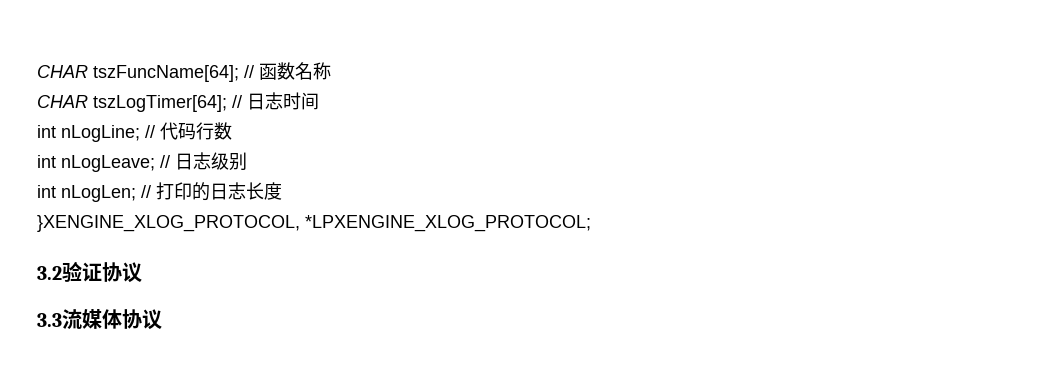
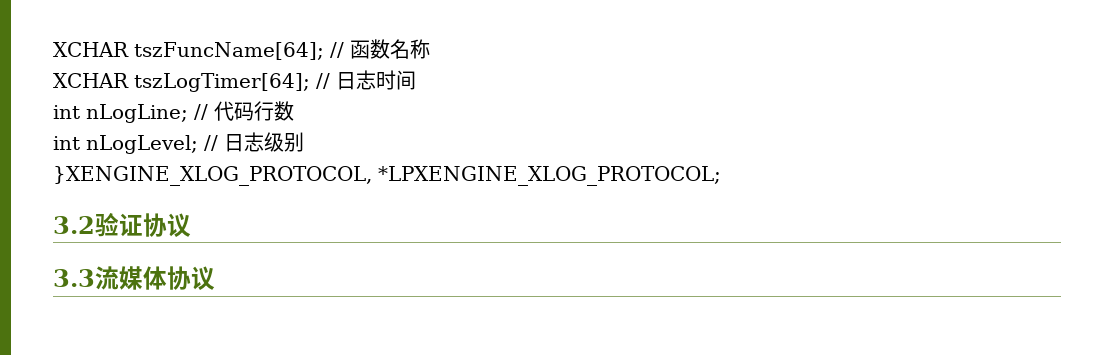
[37,65,88,78] CHAR -> [53,42,129,57] XCHAR
[37,95,88,108] CHAR -> [53,73,129,88] XCHAR
[61,155,155,172] nLogLeave; -> [86,135,198,154] nLogLevel;
[37,182,282,202] // int nLogLen; // 打印的日志长度 -> (304, 142) none

